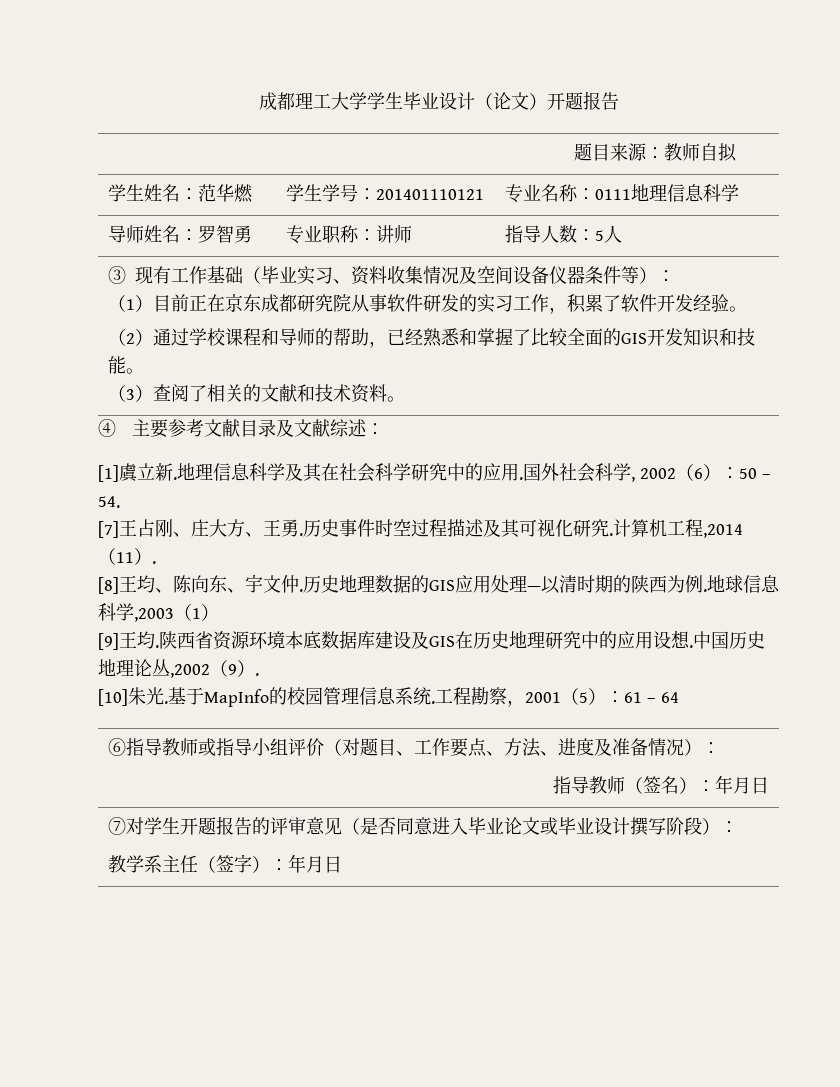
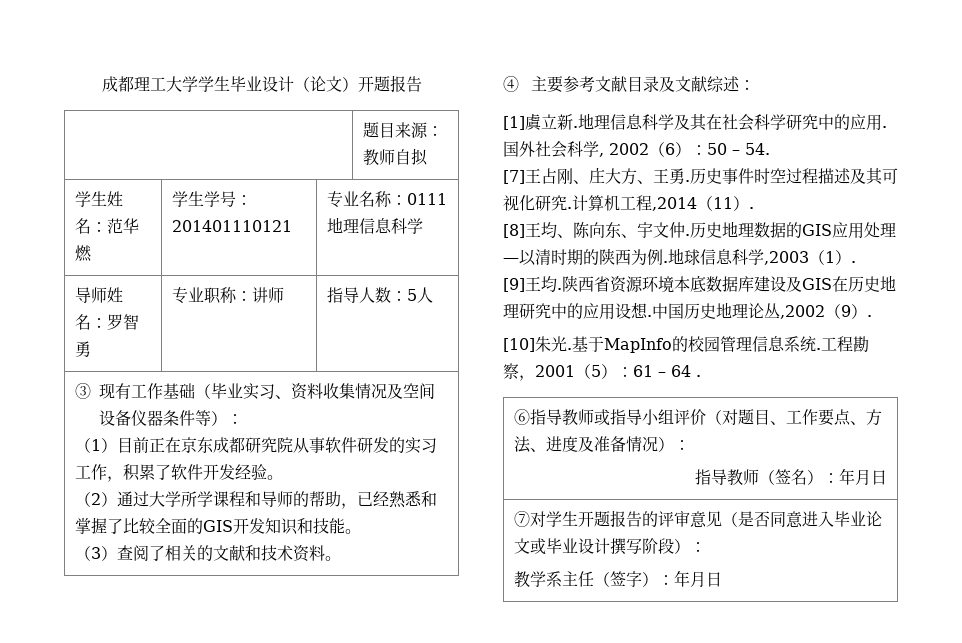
[189,328,227,346] 学校 -> [149,491,214,507] 大学所学
(219, 612) none -> [851,261,856,263] .
(679, 697) none -> [696,375,701,377] .

